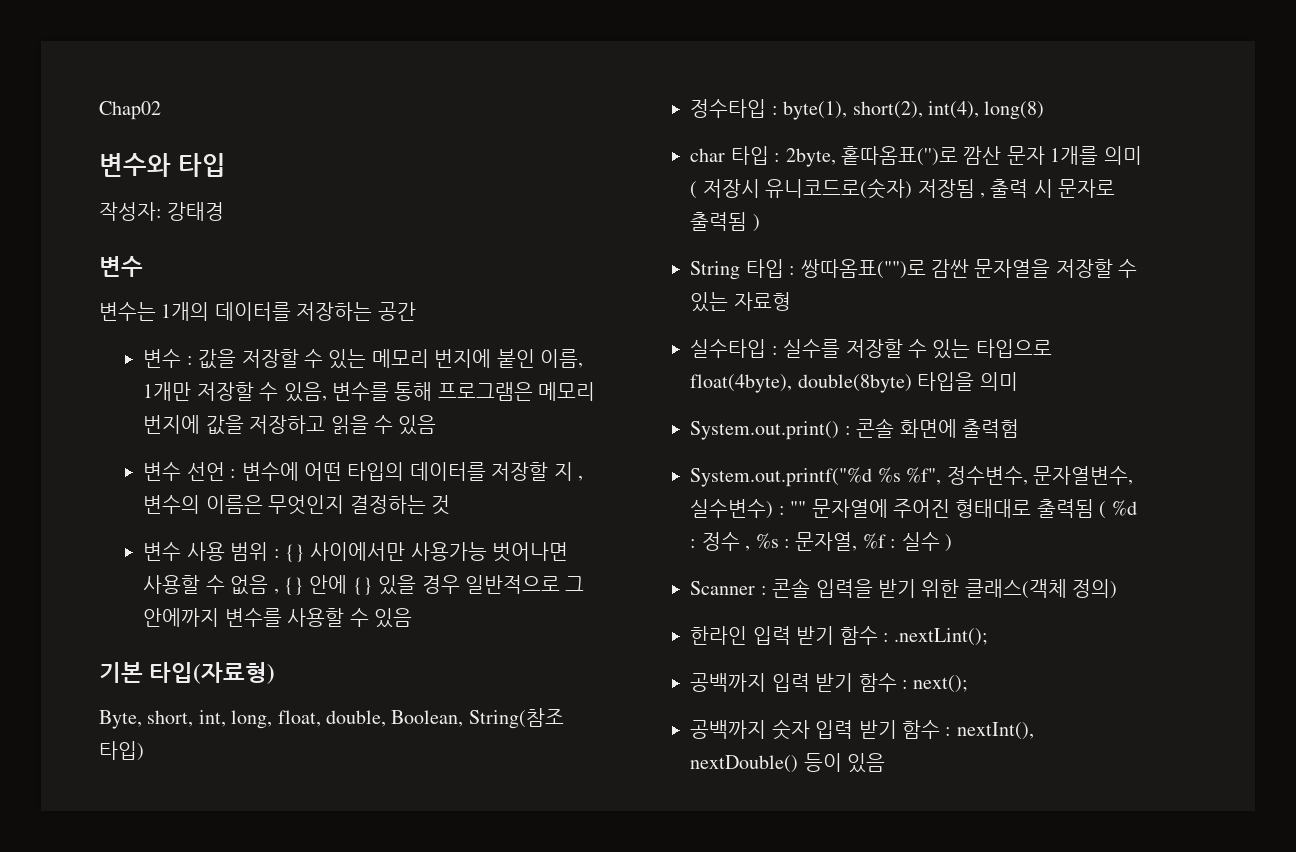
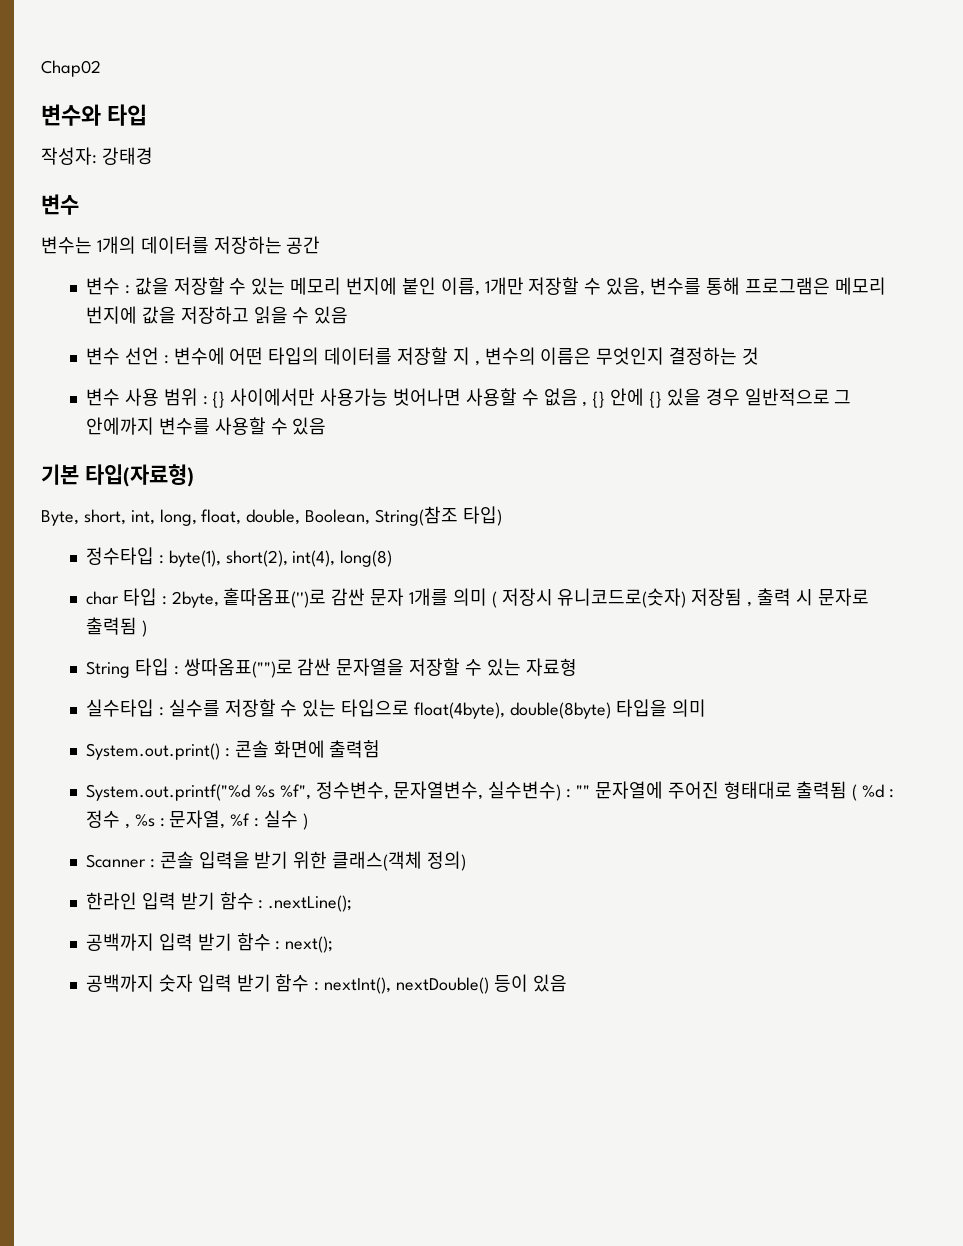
[963,146,1002,165] 깜산 -> [331,588,366,606] 감싼
[894,628,989,646] .nextLint(); -> [268,895,353,912] .nextLine();

